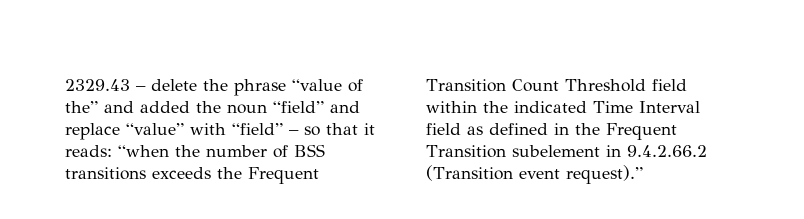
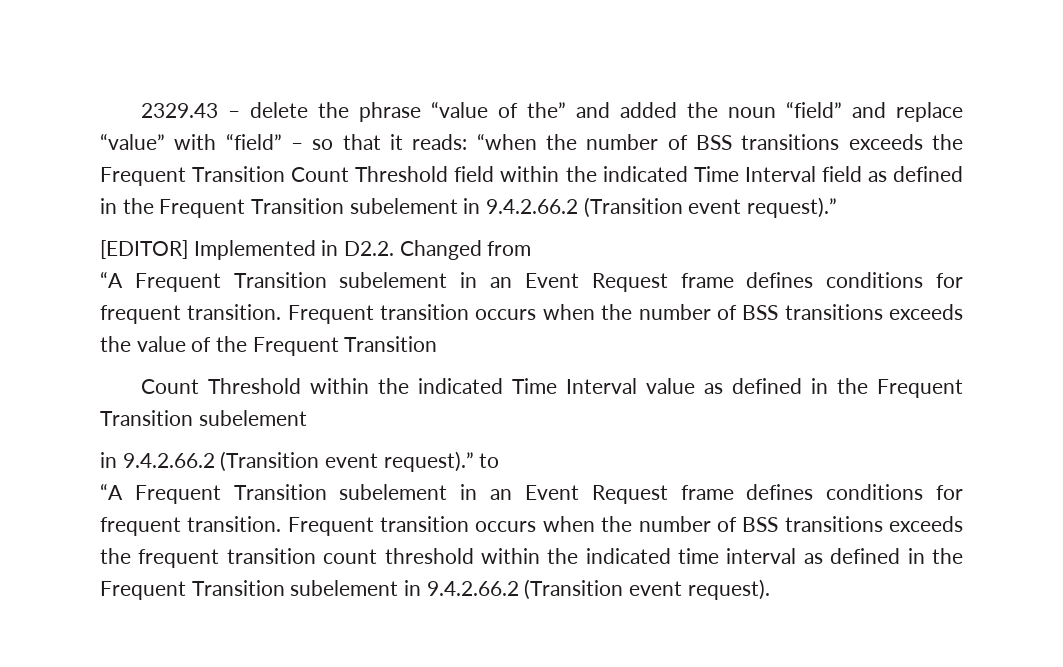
(643, 174) none -> [100,240,532,260] [100,271,964,292] [100,304,964,324] [100,336,438,356] [140,378,963,398] [100,410,307,426] [100,451,500,472] [100,483,964,504] [100,516,964,536] [100,548,963,568] [100,579,770,600] // [EDITOR] Implemented in D2.2. Changed from // “A Frequent Transition subelement in an Event Request frame defines conditions for frequent transition. Frequent transition occurs when the number of BSS transitions exceeds the value of the Frequent Transition // Count Threshold within the indicated Time Interval value as defined in the Frequent Transition subelement // in 9.4.2.66.2 (Transition event request).” to // “A Frequent Transition subelement in an Event Request frame defines conditions for frequent transition. Frequent transition occurs when the number of BSS transitions exceeds the frequent transition count threshold within the indicated time interval as defined in the Frequent Transition subelement in 9.4.2.66.2 (Transition event request).

